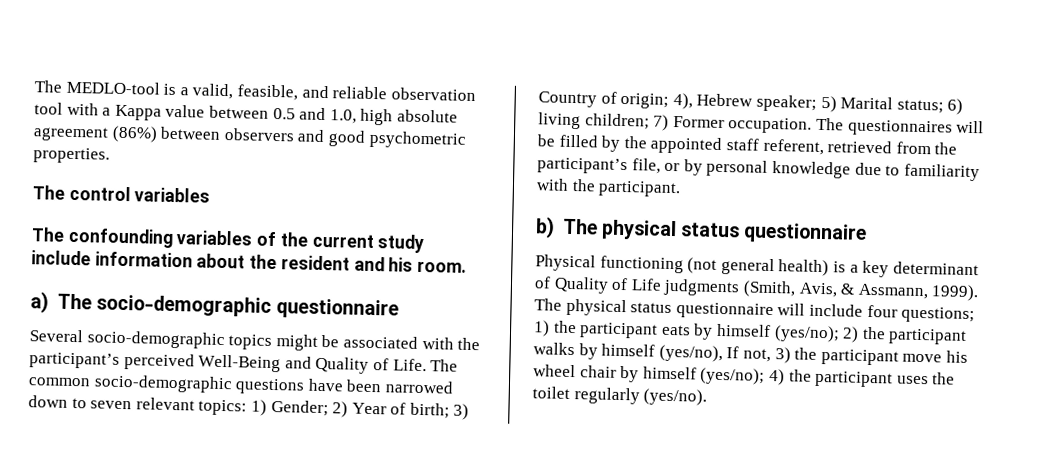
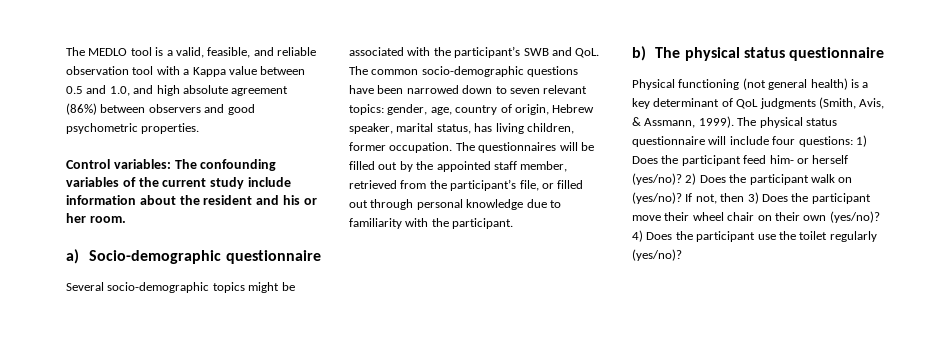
[34,80,160,95] The MEDLO-tool -> [66,47,152,56] The MEDLO tool
(357, 116) none -> [133,85,154,94] and
[32,185,211,203] The control variables // -> [66,159,171,169] Control variables:
(414, 264) none -> [303,198,317,205] [66,213,86,223] or her
[56,293,272,317] The socio-demographic -> [89,250,222,264] Socio-demographic
[123,353,427,374] perceived Well-Being and Quality of Life. -> [523,47,600,58] SWB and QoL.
[250,399,470,420] [538,91,964,115] [538,112,725,131] 1) Gender; 2) Year of birth; 3) Country of origin; 4), Hebrew speaker; 5) Marital status; 6) living children; 7) Former -> [387,104,595,115] [349,123,574,134] [349,142,386,151] gender, age, country of origin, Hebrew speaker, marital status, has living children, former
(598, 141) none -> [378,162,398,170] out
[762,138,824,156] referent, -> [520,161,568,172] member,
[683,159,703,176] by -> [557,180,584,189] [349,199,414,210] filled out through
[553,276,662,294] Quality of Life -> [736,99,759,109] QoL
[901,306,976,324] [533,320,968,345] [533,342,791,364] questions; 1) the participant eats by himself (yes/no); 2) the participant walks by himself (yes/no), If not, 3) -> [798,135,867,147] [632,155,849,166] [632,173,853,185] [632,192,788,204] questions: 1) Does the participant feed him- or herself (yes/no)? 2) Does the participant walk on (yes/no)? If not, then 3) Does
[945,350,968,363] his -> [664,212,690,221] their
[620,365,929,388] by himself (yes/no); 4) the participant uses -> [757,211,880,223] [632,230,776,242] on their own (yes/no)? 4) Does the participant use
[643,388,708,406] (yes/no). -> [632,249,682,261] (yes/no)?

